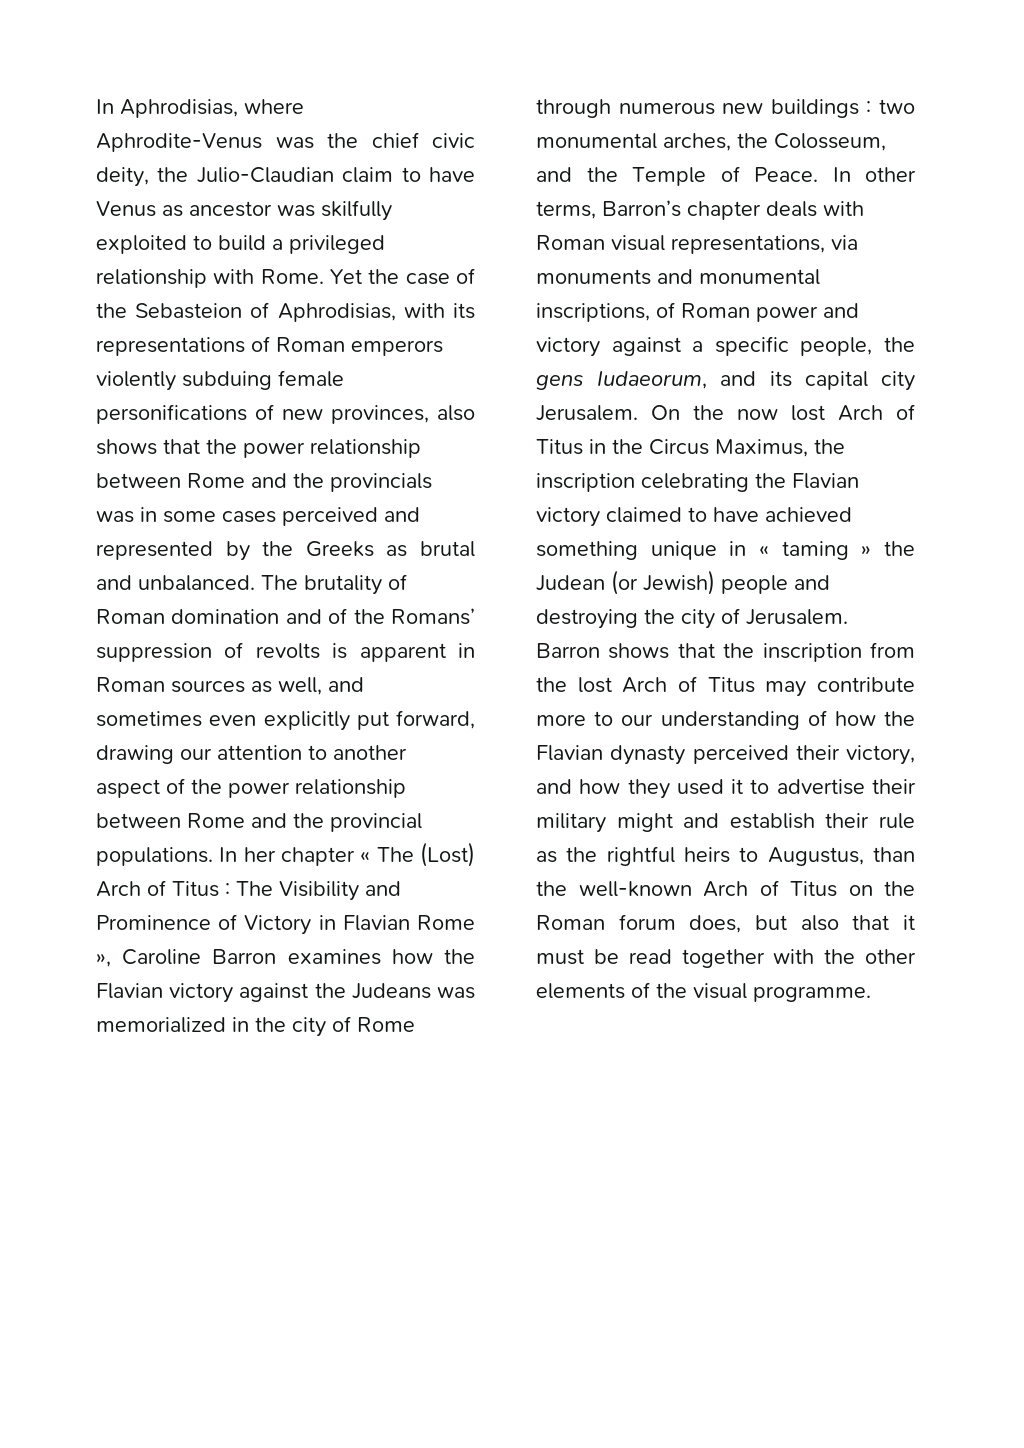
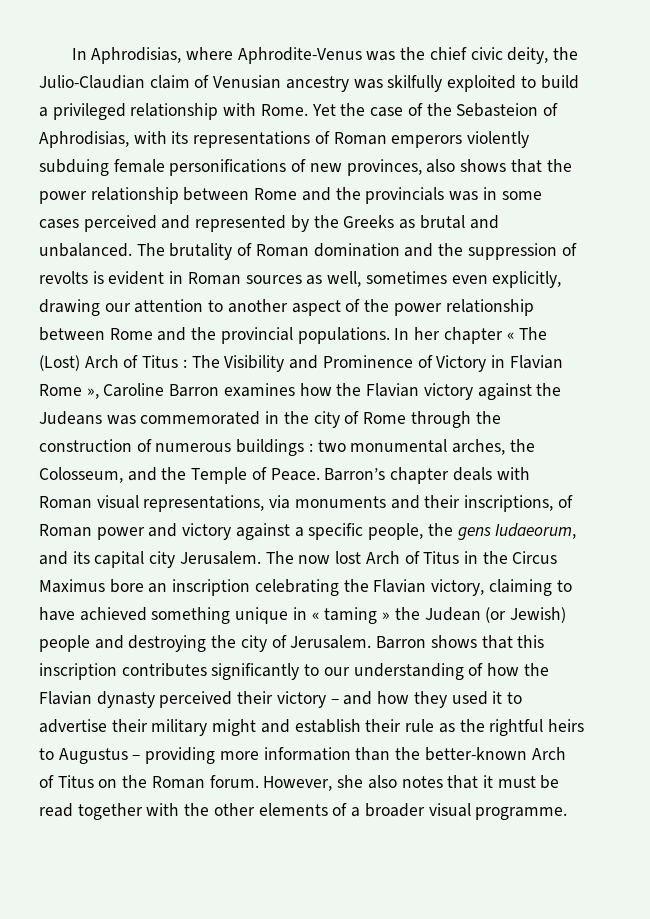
[401,167,475,182] [96,201,272,217] to have Venus as ancestor -> [194,75,349,92] of Venusian ancestry
[328,608,475,625] of the Romans’ -> [438,243,464,256] the
[359,643,446,662] apparent -> [108,271,165,285] evident
[328,677,364,692] and -> (362, 279) none
[263,710,475,731] explicitly put forward, -> [492,271,562,288] explicitly,
[96,1017,226,1033] memorialized -> [140,411,261,425] commemorated
[618,102,764,115] numerous new -> [475,411,501,424] [39,439,232,452] the construction of numerous
[832,167,916,182] [536,201,596,219] In other terms, -> (320, 474) none
[699,269,820,285] monumental -> [424,495,461,508] their
[651,405,724,420] On the -> [265,551,294,564] The
[715,439,845,457] Maximus, the -> [39,579,168,593] Maximus bore an
[536,507,682,527] victory claimed -> [431,579,552,596] victory, claiming
[723,642,915,662] [536,676,915,697] [536,714,586,726] the inscription from the lost Arch of Titus may contribute more -> [517,635,545,648] [39,663,300,680] this inscription contributes significantly
[846,745,915,765] victory, -> [276,691,339,708] victory –
[767,847,864,866] Augustus, -> [58,747,351,764] Augustus – providing more information
[578,881,692,897] well-known -> [424,747,527,761] better-known
[618,914,839,933] forum does, but also -> [209,775,443,791] forum. However, she also notes
[656,983,687,998] the -> [351,803,425,817] a broader

